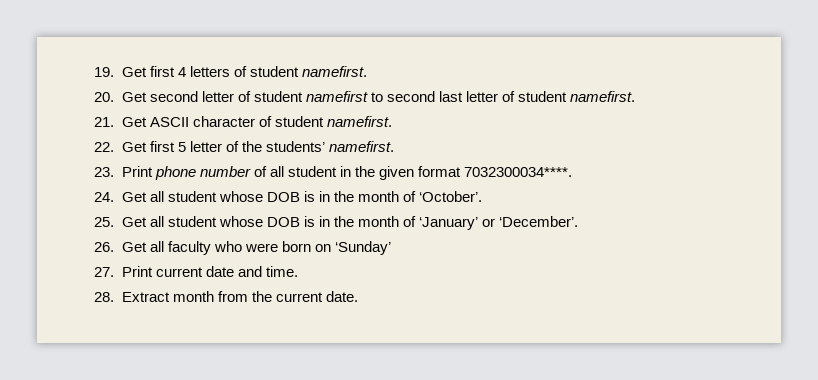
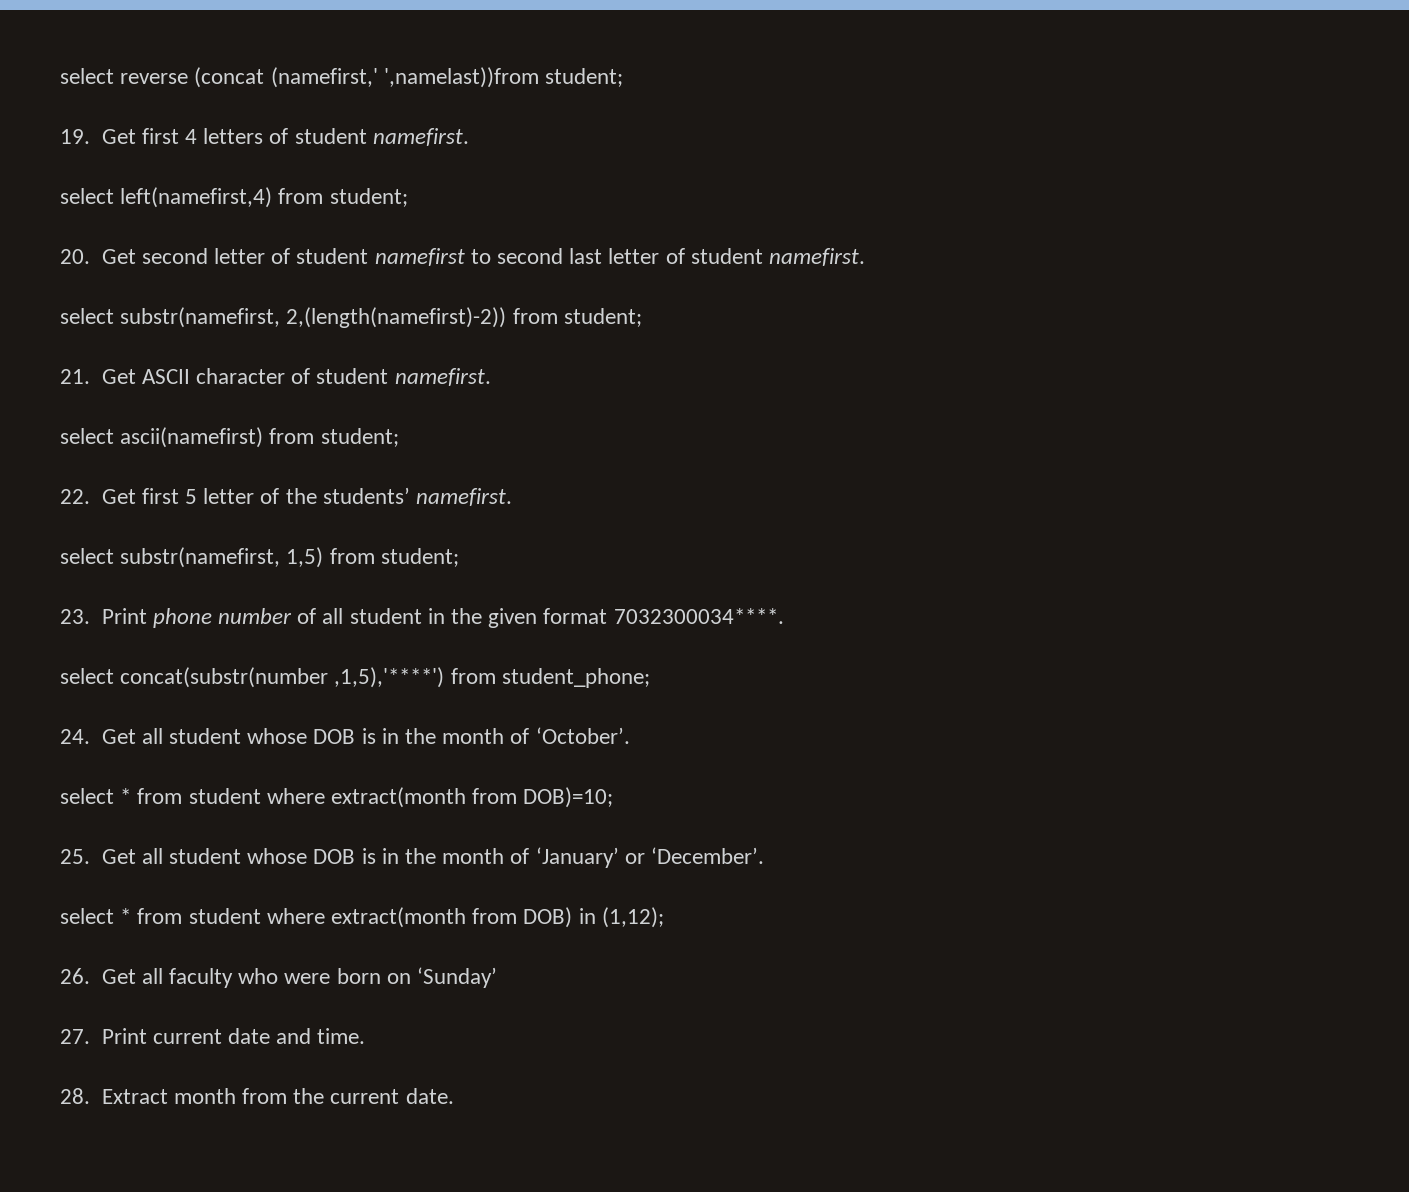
(94, 72) none -> [60,67,624,88] select reverse (concat (namefirst,' ',namelast))from student; //
(367, 71) none -> [60,187,408,208] // select left(namefirst,4) from student;
(636, 96) none -> [60,307,642,328] // select substr(namefirst, 2,(length(namefirst)-2)) from student;
(392, 121) none -> [60,427,399,448] // select ascii(namefirst) from student;
(394, 146) none -> [60,547,459,568] // select substr(namefirst, 1,5) from student;
(573, 172) none -> [60,667,650,688] // select concat(substr(number ,1,5),'****') from student_phone;
(483, 196) none -> [60,787,614,808] // select * from student where extract(month from DOB)=10;
(579, 221) none -> [60,907,664,928] // select * from student where extract(month from DOB) in (1,12);

